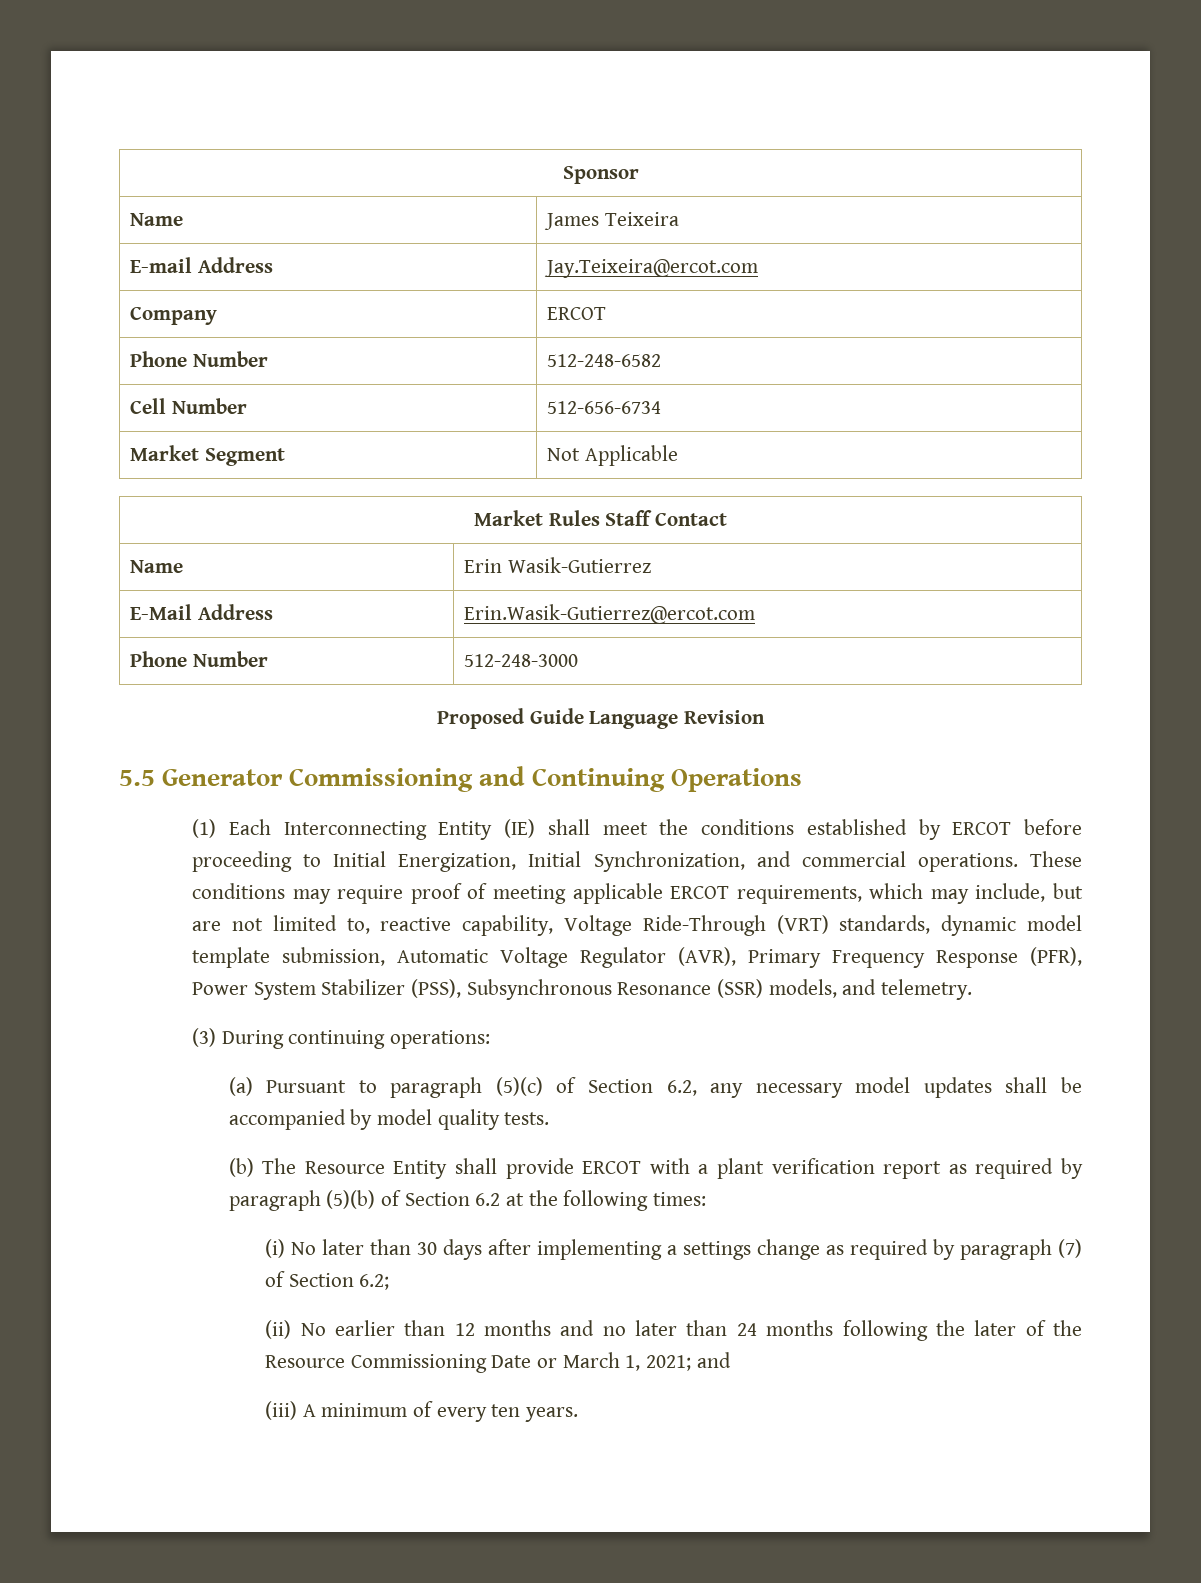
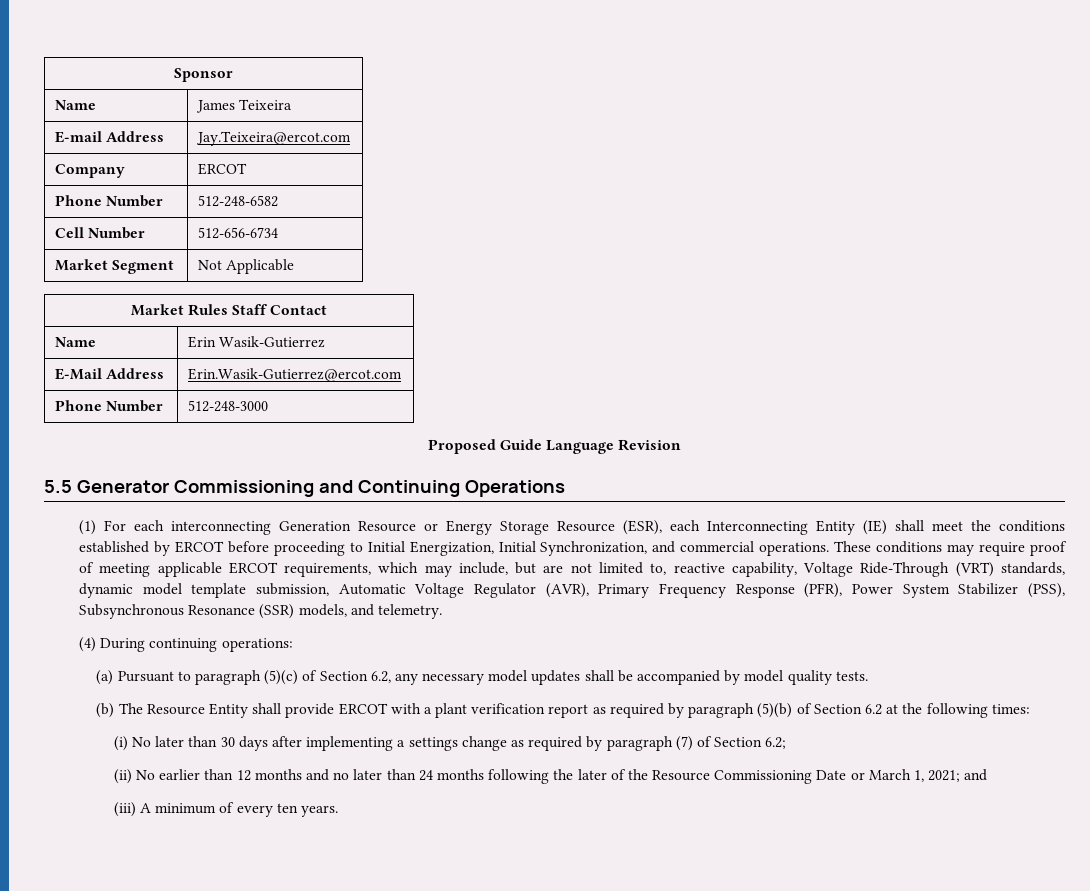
[228,819,271,835] Each -> [103,520,700,535] For each interconnecting Generation Resource or Energy Storage Resource (ESR), each
[192,1028,217,1047] (3) -> [78,637,96,652] (4)

